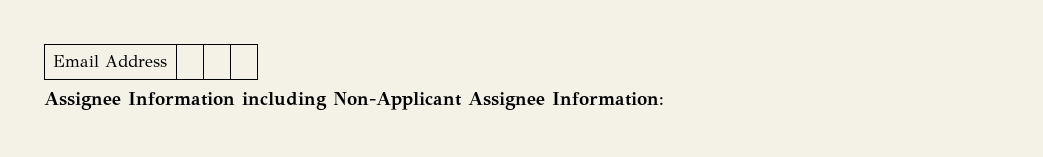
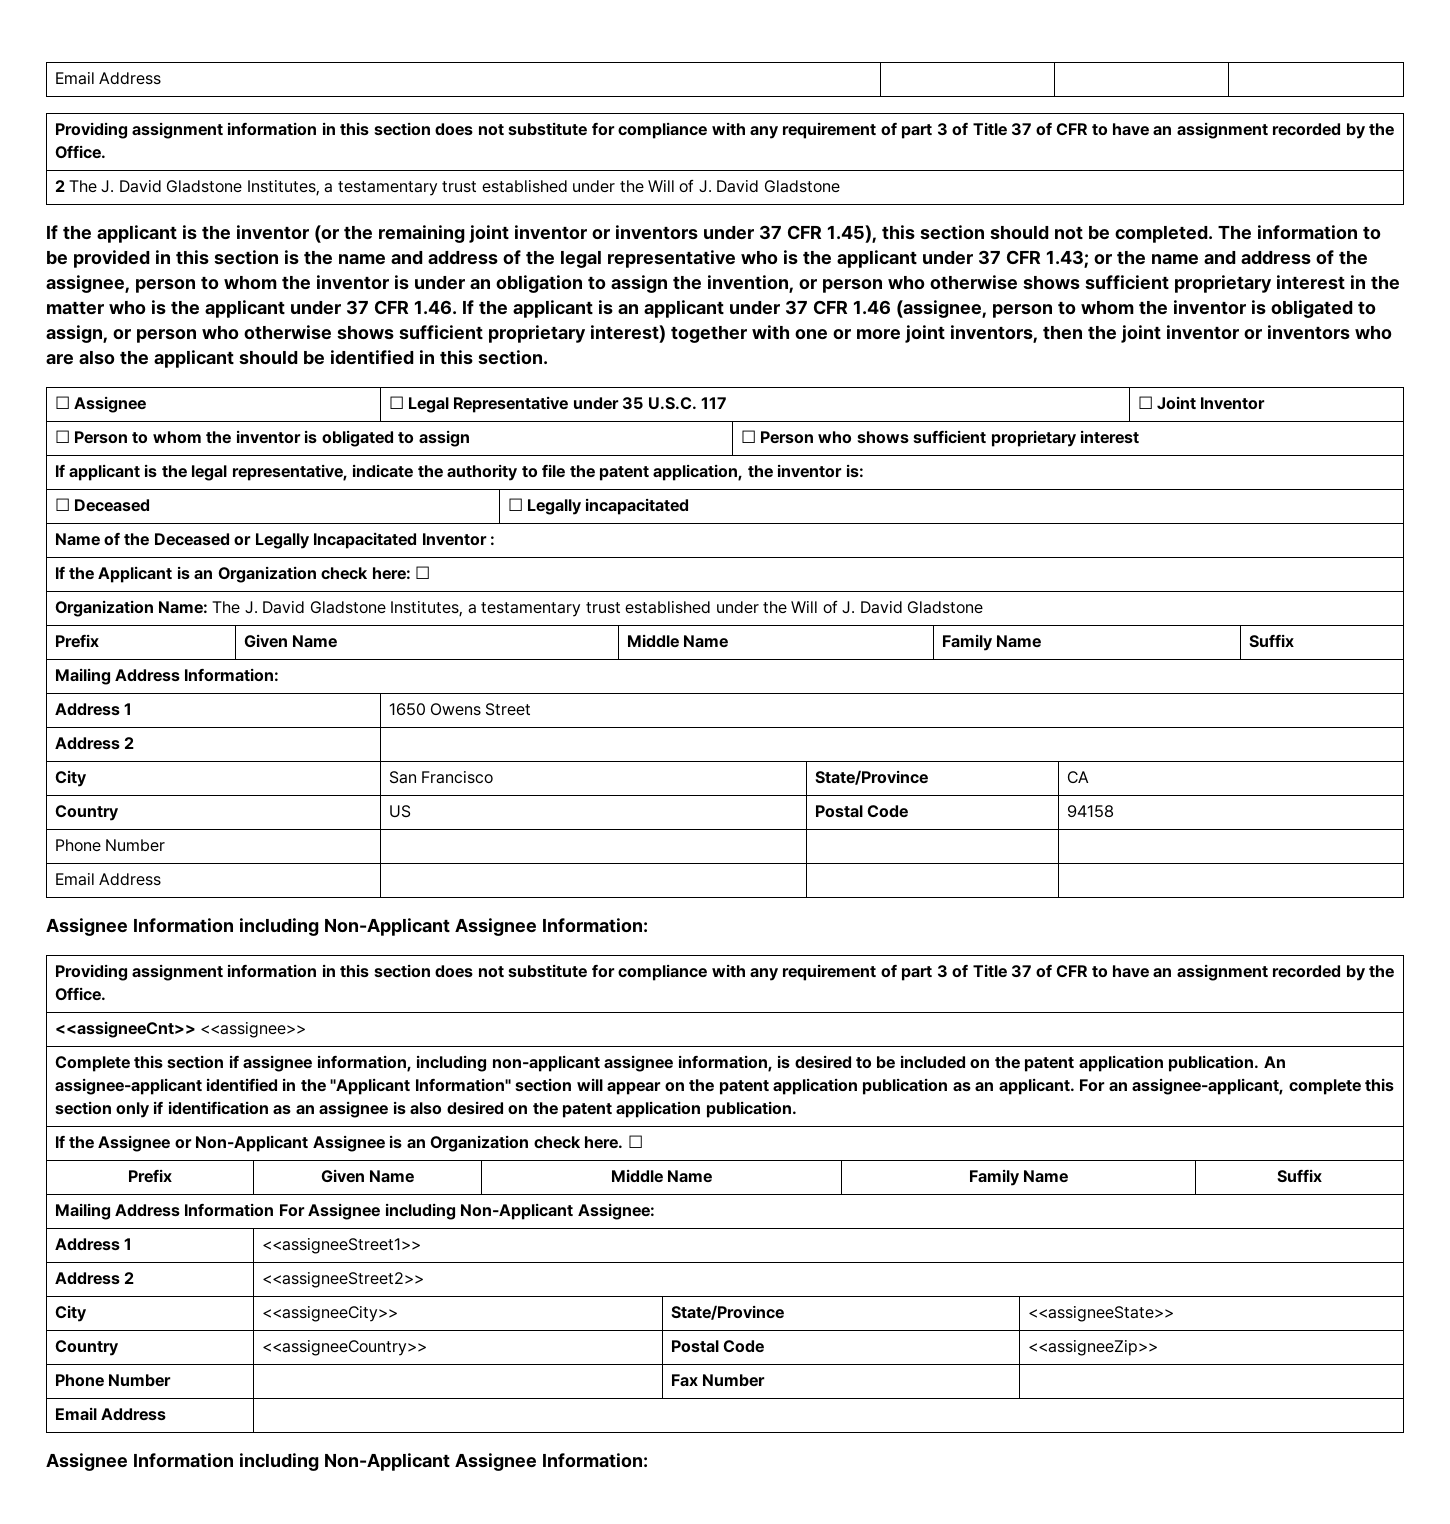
[52,55,167,67] [44,92,664,110] Email Address | | | // Assignee Information including Non-Applicant Assignee Information: -> [54,71,161,85] [54,122,1395,139] [54,145,106,159] [54,179,840,196] [46,225,1381,243] [46,250,1368,268] [46,275,1400,293] [46,300,1376,318] [46,325,1392,343] [46,350,548,368] [54,396,146,413] [388,396,727,413] [1137,396,1266,410] [54,430,470,447] [740,430,1140,447] [54,464,864,481] [54,498,150,512] [507,498,690,515] [54,532,496,549] [54,566,431,583] [54,600,984,617] [54,634,99,648] [243,634,337,648] [626,634,728,648] [941,634,1041,651] [1248,634,1294,648] [54,668,280,685] [54,703,132,716] [388,703,532,716] [54,737,134,750] [54,770,87,787] [388,770,493,784] [814,770,928,785] [1066,771,1089,784] [54,805,119,821] [388,805,411,818] [814,805,908,818] [1066,805,1114,818] [54,839,165,852] [54,872,161,886] [46,918,648,936] [54,964,1395,981] [54,987,106,1001] [54,1021,306,1038] [54,1055,1286,1072] [54,1078,1395,1095] [54,1101,797,1118] [54,1135,643,1152] [128,1169,172,1183] [320,1169,415,1183] [610,1169,713,1183] [968,1169,1069,1186] [1276,1169,1322,1183] [54,1203,655,1220] [54,1238,132,1251] [261,1237,421,1254] [54,1272,134,1285] [261,1271,424,1288] [54,1305,87,1322] [261,1305,398,1322] [670,1305,784,1320] [1027,1305,1174,1322] [54,1340,119,1356] [261,1339,427,1356] [670,1340,764,1353] [1027,1339,1158,1356] [54,1374,171,1387] [670,1374,765,1387] [54,1407,166,1421] [46,1453,648,1471] Email Address | | | // Providing assignment information in this section does not substitute for compliance with any requirement of part 3 of Title 37 of CFR to have an assignment recorded by the Office. // 2 The J. David Gladstone Institutes, a testamentary trust established under the Will of J. David Gladstone // If the applicant is the inventor (or the remaining joint inventor or inventors under 37 CFR 1.45), this section should not be completed. The information to be provided in this section is the name and address of the legal representative who is the applicant under 37 CFR 1.43; or the name and address of the assignee, person to whom the inventor is under an obligation to assign the invention, or person who otherwise shows sufficient proprietary interest in the matter who is the applicant under 37 CFR 1.46. If the applicant is an applicant under 37 CFR 1.46 (assignee, person to whom the inventor is obligated to assign, or person who otherwise shows sufficient proprietary interest) together with one or more joint inventors, then the joint inventor or inventors who are also the applicant should be identified in this section. // ☐ Assignee | ☐ Legal Representative under 35 U.S.C. 117 | ☐ Joint Inventor // ☐ Person to whom the inventor is obligated to assign | ☐ Person who shows sufficient proprietary interest // If applicant is the legal representative, indicate the authority to file the patent application, the inventor is: // ☐ Deceased | ☐ Legally incapacitated // Name of the Deceased or Legally Incapacitated Inventor : // If the Applicant is an Organization check here: ☐ // Organization Name: The J. David Gladstone Institutes, a testamentary trust established under the Will of J. David Gladstone // Prefix | Given Name | Middle Name | Family Name | Suffix // Mailing Address Information: // Address 1 | 1650 Owens Street // Address 2 | // City | San Francisco | State/Province | CA // Country | US | Postal Code | 94158 // Phone Number | | | // Email Address | | | // Assignee Information including Non-Applicant Assignee Information: // Providing assignment information in this section does not substitute for compliance with any requirement of part 3 of Title 37 of CFR to have an assignment recorded by the Office. // <<assigneeCnt>> <<assignee>> // Complete this section if assignee information, including non-applicant assignee information, is desired to be included on the patent application publication. An assignee-applicant identified in the "Applicant Information" section will appear on the patent application publication as an applicant. For an assignee-applicant, complete this section only if identification as an assignee is also desired on the patent application publication. // If the Assignee or Non-Applicant Assignee is an Organization check here. ☐ // Prefix | Given Name | Middle Name | Family Name | Suffix // Mailing Address Information For Assignee including Non-Applicant Assignee: // Address 1 | <<assigneeStreet1>> // Address 2 | <<assigneeStreet2>> // City | <<assigneeCity>> | State/Province | <<assigneeState>> // Country | <<assigneeCountry>> | Postal Code | <<assigneeZip>> // Phone Number | | Fax Number | // Email Address | // Assignee Information including Non-Applicant Assignee Information:

